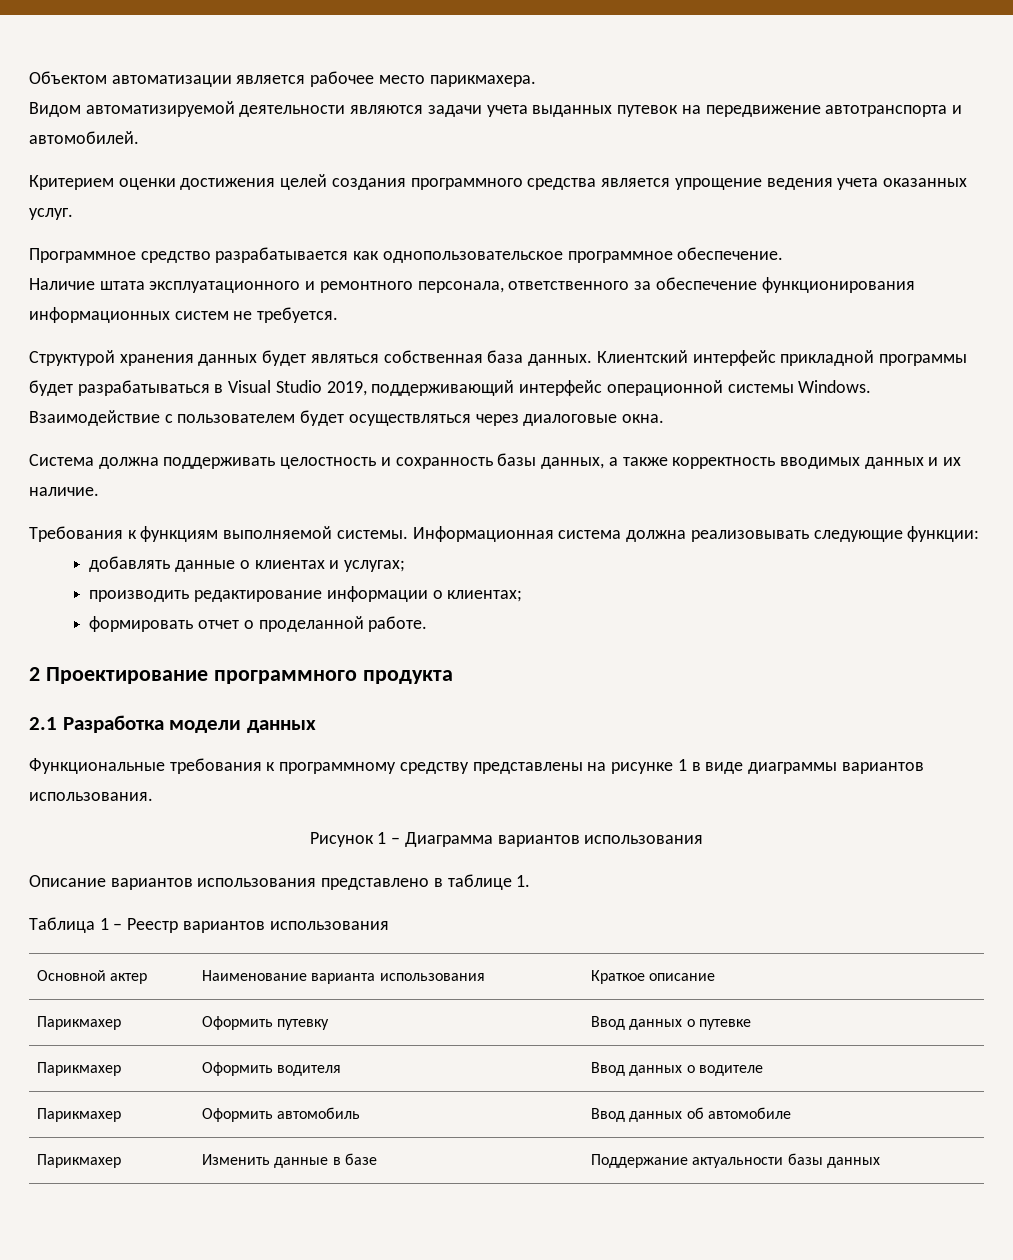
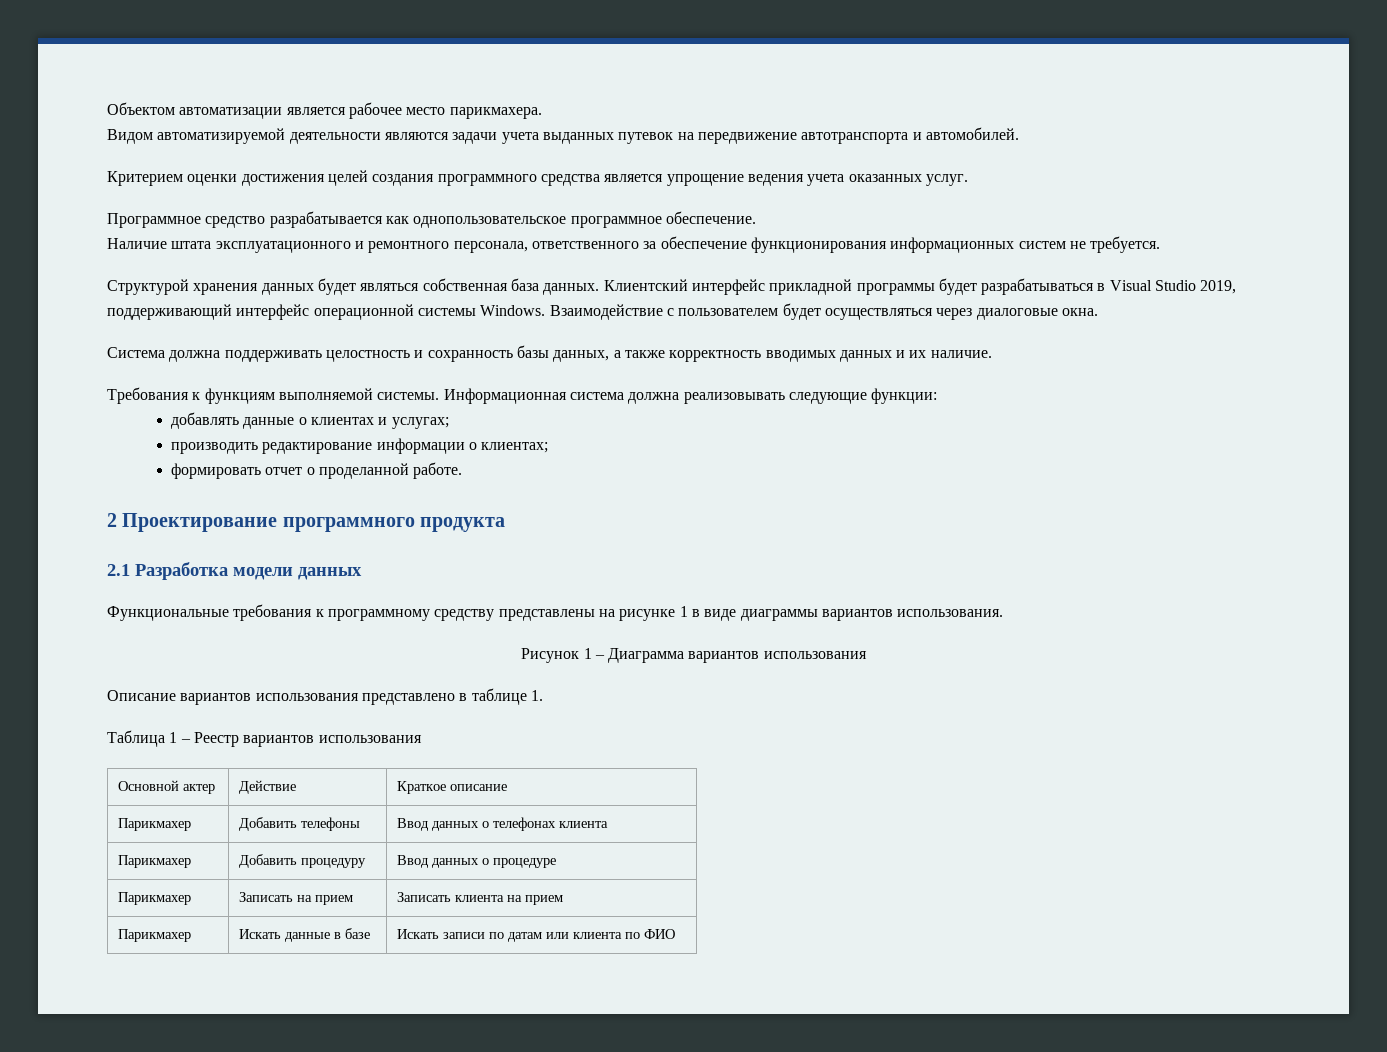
[201,970,485,984] Наименование варианта использования -> [239,780,297,794] Действие
[201,1016,330,1030] [590,1016,751,1030] [36,1062,121,1076] [201,1062,342,1076] [590,1062,763,1076] [36,1108,121,1122] [201,1107,361,1122] [590,1107,791,1122] [36,1154,121,1168] [201,1154,270,1165] Оформить путевку | Ввод данных о путевке // Парикмахер | Оформить водителя | Ввод данных о водителе // Парикмахер | Оформить автомобиль | Ввод данных об автомобиле // Парикмахер | Изменить -> [239,817,361,831] [397,817,609,831] [118,855,192,868] [239,854,367,868] [397,855,557,868] [118,892,192,905] [239,892,354,905] [397,892,564,905] [118,929,192,942] [239,929,282,939] Добавить телефоны | Ввод данных о телефонах клиента // Парикмахер | Добавить процедуру | Ввод данных о процедуре // Парикмахер | Записать на прием | Записать клиента на прием // Парикмахер | Искать
[590,1153,880,1168] Поддержание актуальности базы данных -> [397,929,676,942] Искать записи по датам или клиента по ФИО

